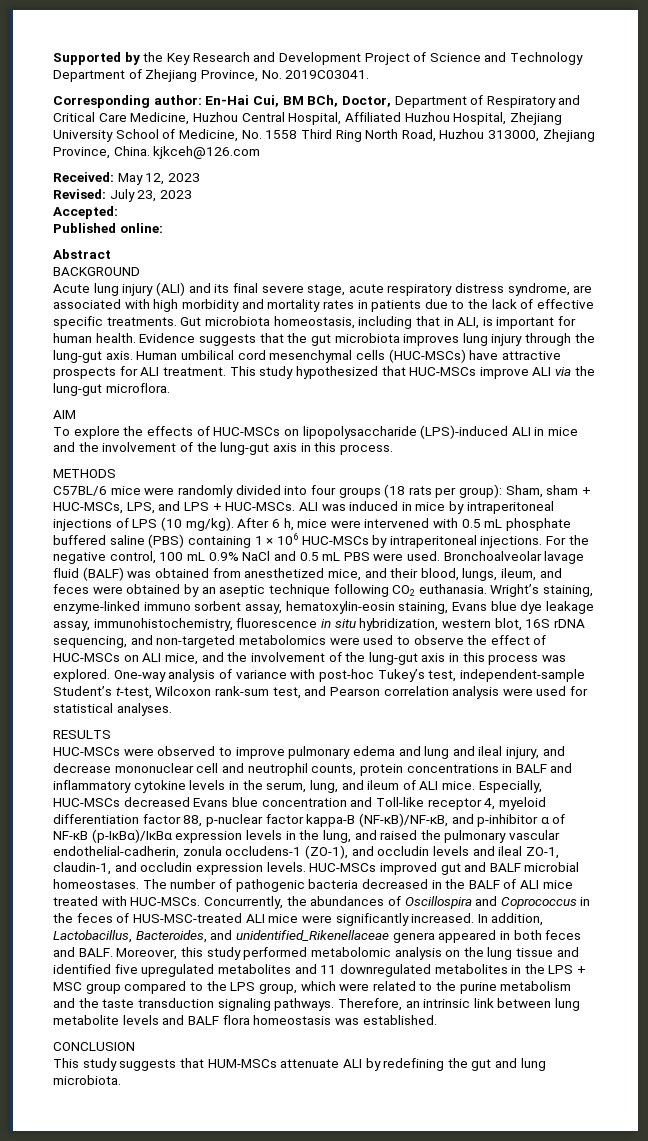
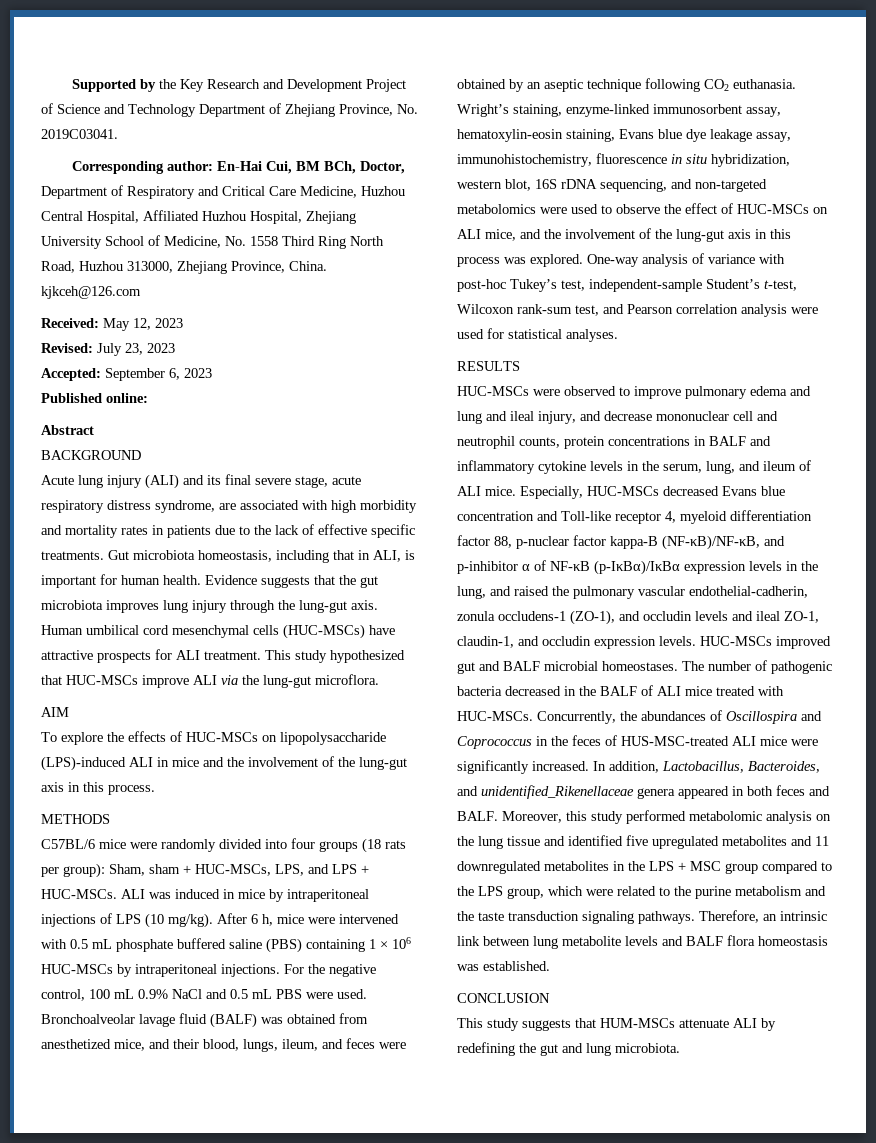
(118, 212) none -> [105,368,212,381] September 6, 2023
[143,601,242,611] immuno sorbent -> [653,104,742,114] immunosorbent

